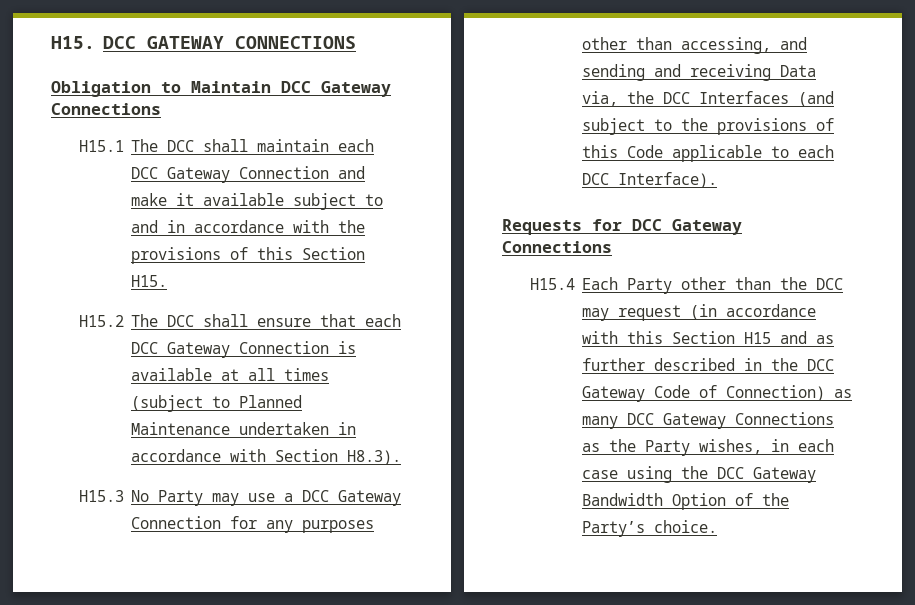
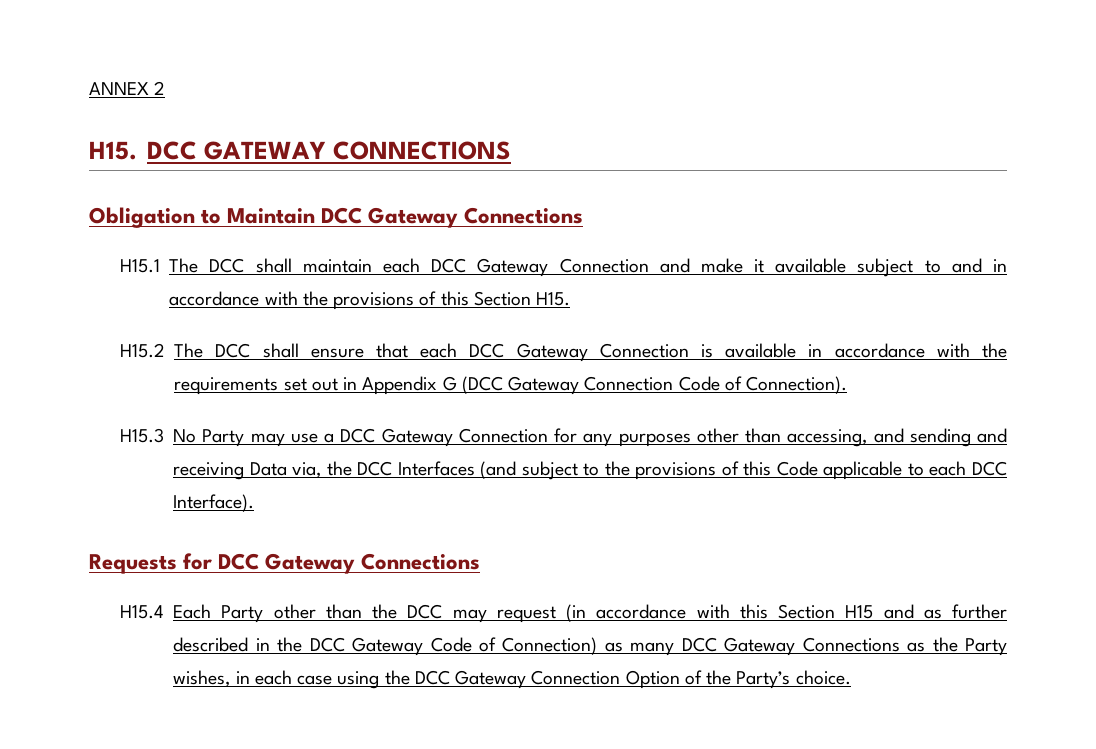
(51, 42) none -> [89,81,166,95] ANNEX 2 //
[221,368,330,381] [131,395,303,412] [131,422,357,435] [131,449,402,465] at all times (subject to Planned Maintenance undertaken in accordance with Section H8.3). -> [808,343,1007,358] [174,376,848,395] in accordance with the requirements set out in Appendix G (DCC Gateway Connection Code of Connection).
[582,493,664,506] Bandwidth -> [531,670,621,685] Connection

